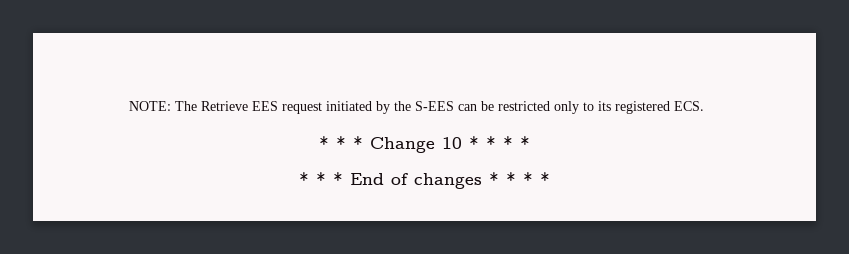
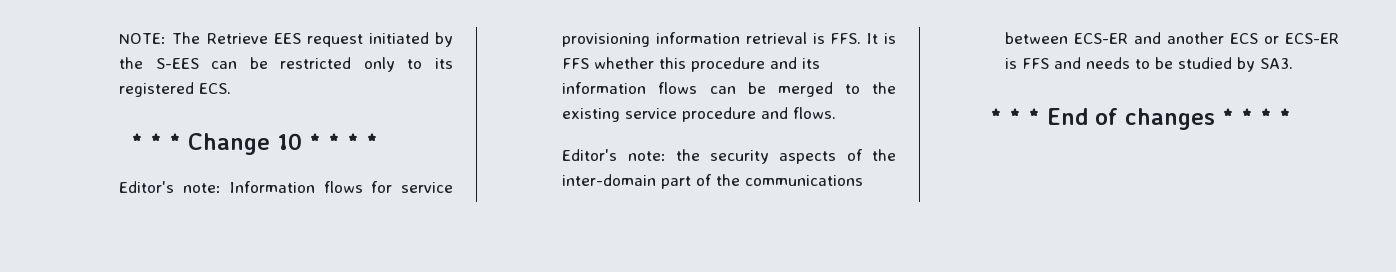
(530, 142) none -> [119,181,453,193] [562,32,896,47] [562,57,821,72] [562,82,896,97] [562,107,837,122] [562,149,896,164] [562,174,864,189] [1005,32,1339,44] [1005,57,1294,72] // Editor's note: Information flows for service provisioning information retrieval is FFS. It is FFS whether this procedure and its information flows can be merged to the existing service procedure and flows. // Editor's note: the security aspects of the inter-domain part of the communications between ECS-ER and another ECS or ECS-ER is FFS and needs to be studied by SA3.

